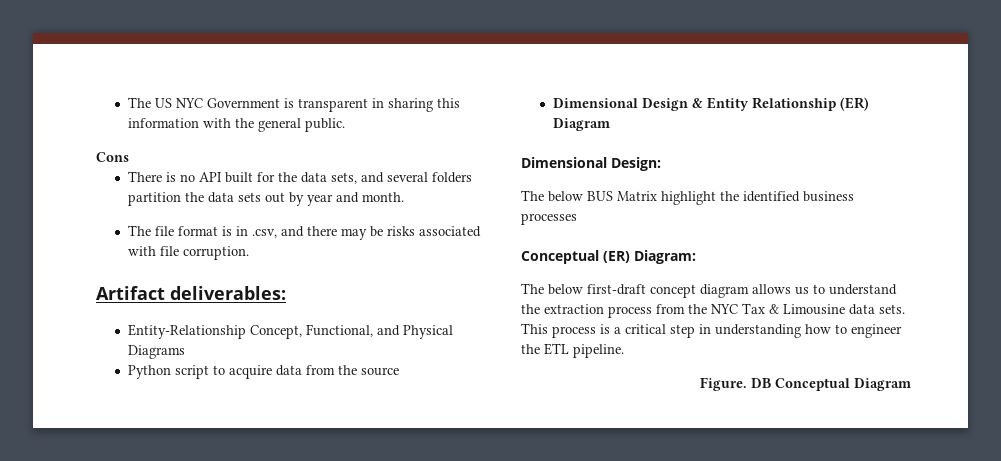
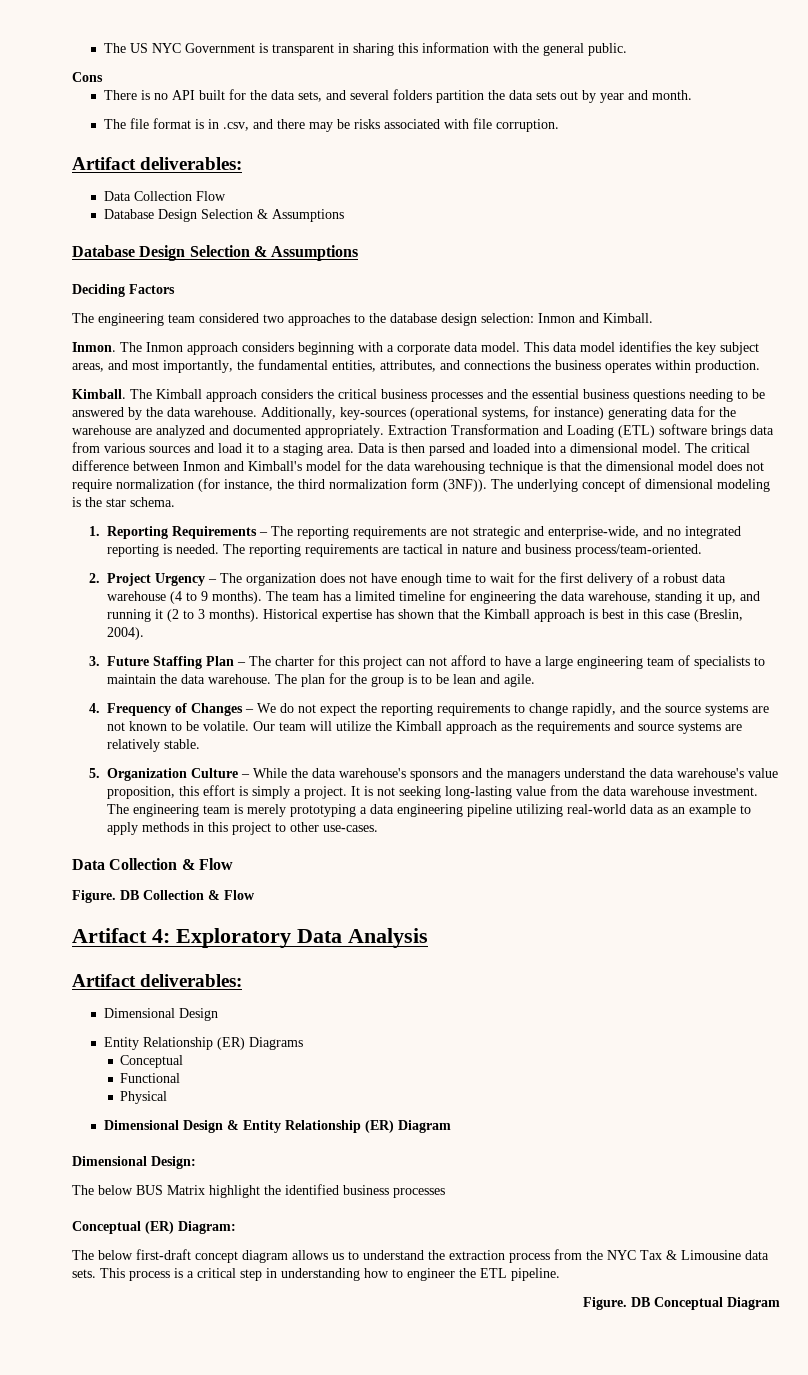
[128,324,454,339] [128,345,186,359] [128,365,400,379] Entity-Relationship Concept, Functional, and Physical Diagrams // Python script to acquire data from the source -> [103,191,226,201] [103,209,344,222] [72,245,359,261] [72,284,175,297] [72,313,653,326] [72,341,759,355] [72,359,760,373] [72,389,765,402] [72,406,736,420] [72,424,774,438] [72,442,750,456] [72,460,764,474] [72,478,770,492] [72,497,175,507] [88,526,741,539] [106,544,702,557] [88,572,726,586] [106,590,760,604] [106,609,743,622] [106,627,144,640] [88,655,765,669] [106,673,535,687] [88,703,769,716] [106,721,742,734] [106,739,200,752] [88,768,778,781] [106,785,758,799] [106,804,751,817] [106,822,378,835] [72,858,233,870] [72,890,255,903] [72,928,428,948] [72,974,243,987] [103,1008,218,1021] [103,1037,303,1050] [120,1055,184,1068] [120,1073,181,1083] [120,1091,168,1104] Data Collection Flow // Database Design Selection & Assumptions // Database Design Selection & Assumptions // Deciding Factors // The engineering team considered two approaches to the database design selection: Inmon and Kimball. // Inmon. The Inmon approach considers beginning with a corporate data model. This data model identifies the key subject areas, and most importantly, the fundamental entities, attributes, and connections the business operates within production. // Kimball. The Kimball approach considers the critical business processes and the essential business questions needing to be answered by the data warehouse. Additionally, key-sources (operational systems, for instance) generating data for the warehouse are analyzed and documented appropriately. Extraction Transformation and Loading (ETL) software brings data from various sources and load it to a staging area. Data is then parsed and loaded into a dimensional model. The critical difference between Inmon and Kimball's model for the data warehousing technique is that the dimensional model does not require normalization (for instance, the third normalization form (3NF)). The underlying concept of dimensional modeling is the star schema. // 1. Reporting Requirements – The reporting requirements are not strategic and enterprise-wide, and no integrated reporting is needed. The reporting requirements are tactical in nature and business process/team-oriented. // 2. Project Urgency – The organization does not have enough time to wait for the first delivery of a robust data warehouse (4 to 9 months). The team has a limited timeline for engineering the data warehouse, standing it up, and running it (2 to 3 months). Historical expertise has shown that the Kimball approach is best in this case (Breslin, 2004). // 3. Future Staffing Plan – The charter for this project can not afford to have a large engineering team of specialists to maintain the data warehouse. The plan for the group is to be lean and agile. // 4. Frequency of Changes – We do not expect the reporting requirements to change rapidly, and the source systems are not known to be volatile. Our team will utilize the Kimball approach as the requirements and source systems are relatively stable. // 5. Organization Culture – While the data warehouse's sponsors and the managers understand the data warehouse's value proposition, this effort is simply a project. It is not seeking long-lasting value from the data warehouse investment. The engineering team is merely prototyping a data engineering pipeline utilizing real-world data as an example to apply methods in this project to other use-cases. // Data Collection & Flow // Figure. DB Collection & Flow // Artifact 4: Exploratory Data Analysis // Artifact deliverables: // Dimensional Design // Entity Relationship (ER) Diagrams // Conceptual // Functional // Physical

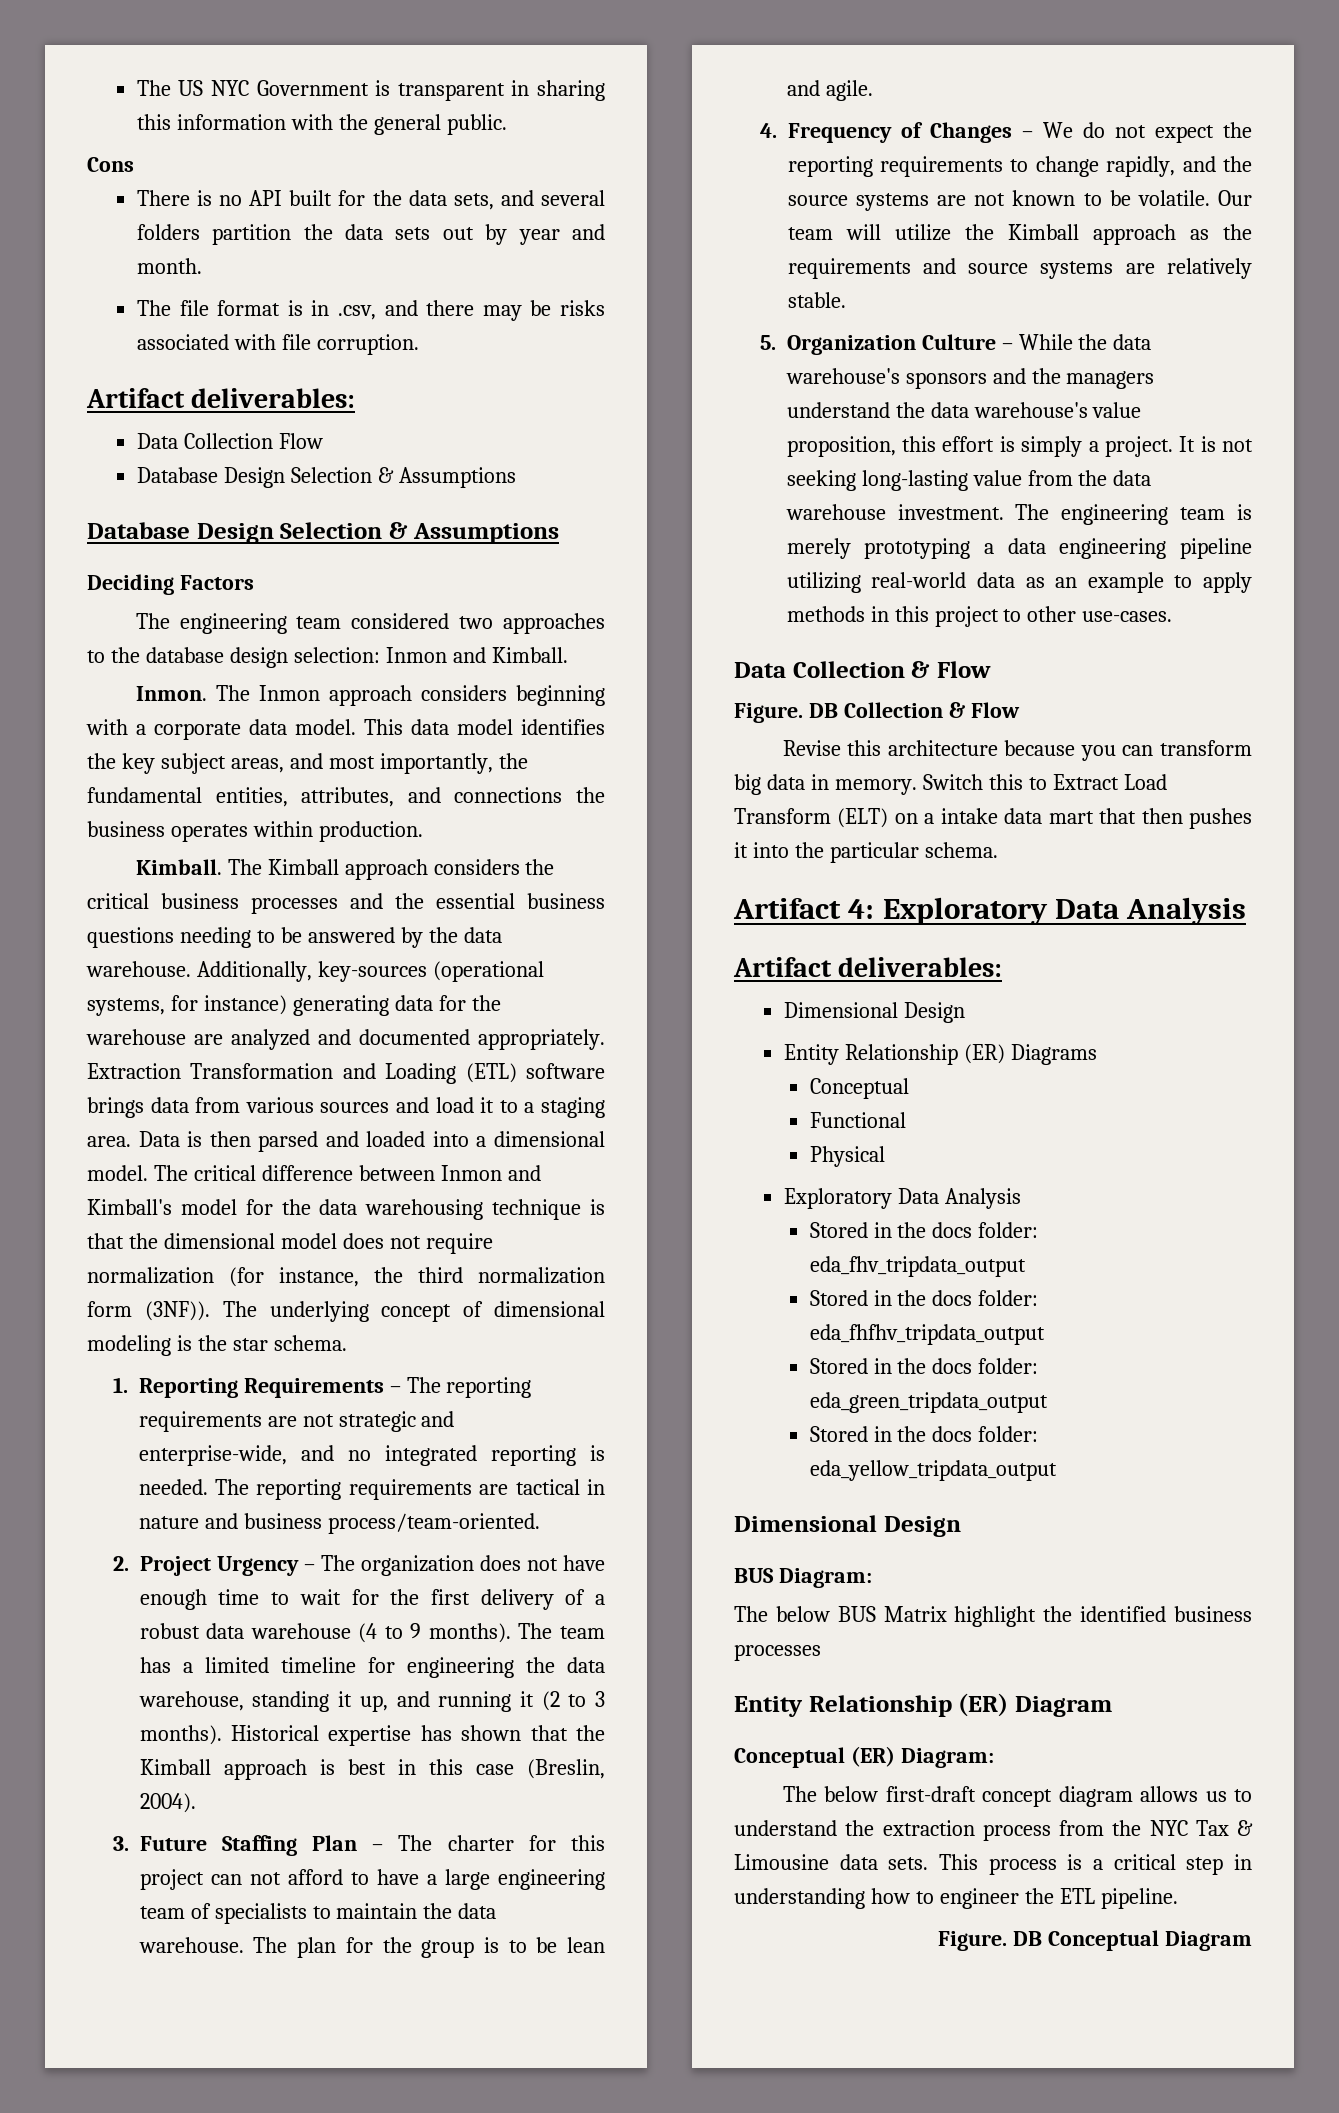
(255, 895) none -> [782,740,1252,761] [734,774,1167,795] [734,808,1252,829] [734,842,998,863] // Revise this architecture because you can transform big data in memory. Switch this to Extract Load Transform (ELT) on a intake data mart that then pushes it into the particular schema.
[103,1120,451,1133] [72,1156,196,1169] Dimensional Design & Entity Relationship (ER) Diagram // Dimensional Design: -> [783,1188,1021,1209] [809,1222,1039,1238] [809,1256,1026,1277] [809,1290,1039,1306] [809,1324,1045,1345] [809,1358,1039,1374] [809,1392,1048,1413] [809,1426,1039,1442] [809,1460,1057,1481] [734,1515,961,1537] [734,1568,872,1588] Exploratory Data Analysis // Stored in the docs folder: eda_fhv_tripdata_output // Stored in the docs folder: eda_fhfhv_tripdata_output // Stored in the docs folder: eda_green_tripdata_output // Stored in the docs folder: eda_yellow_tripdata_output // Dimensional Design // BUS Diagram:
(445, 1193) none -> [734,1693,1112,1717] // Entity Relationship (ER) Diagram

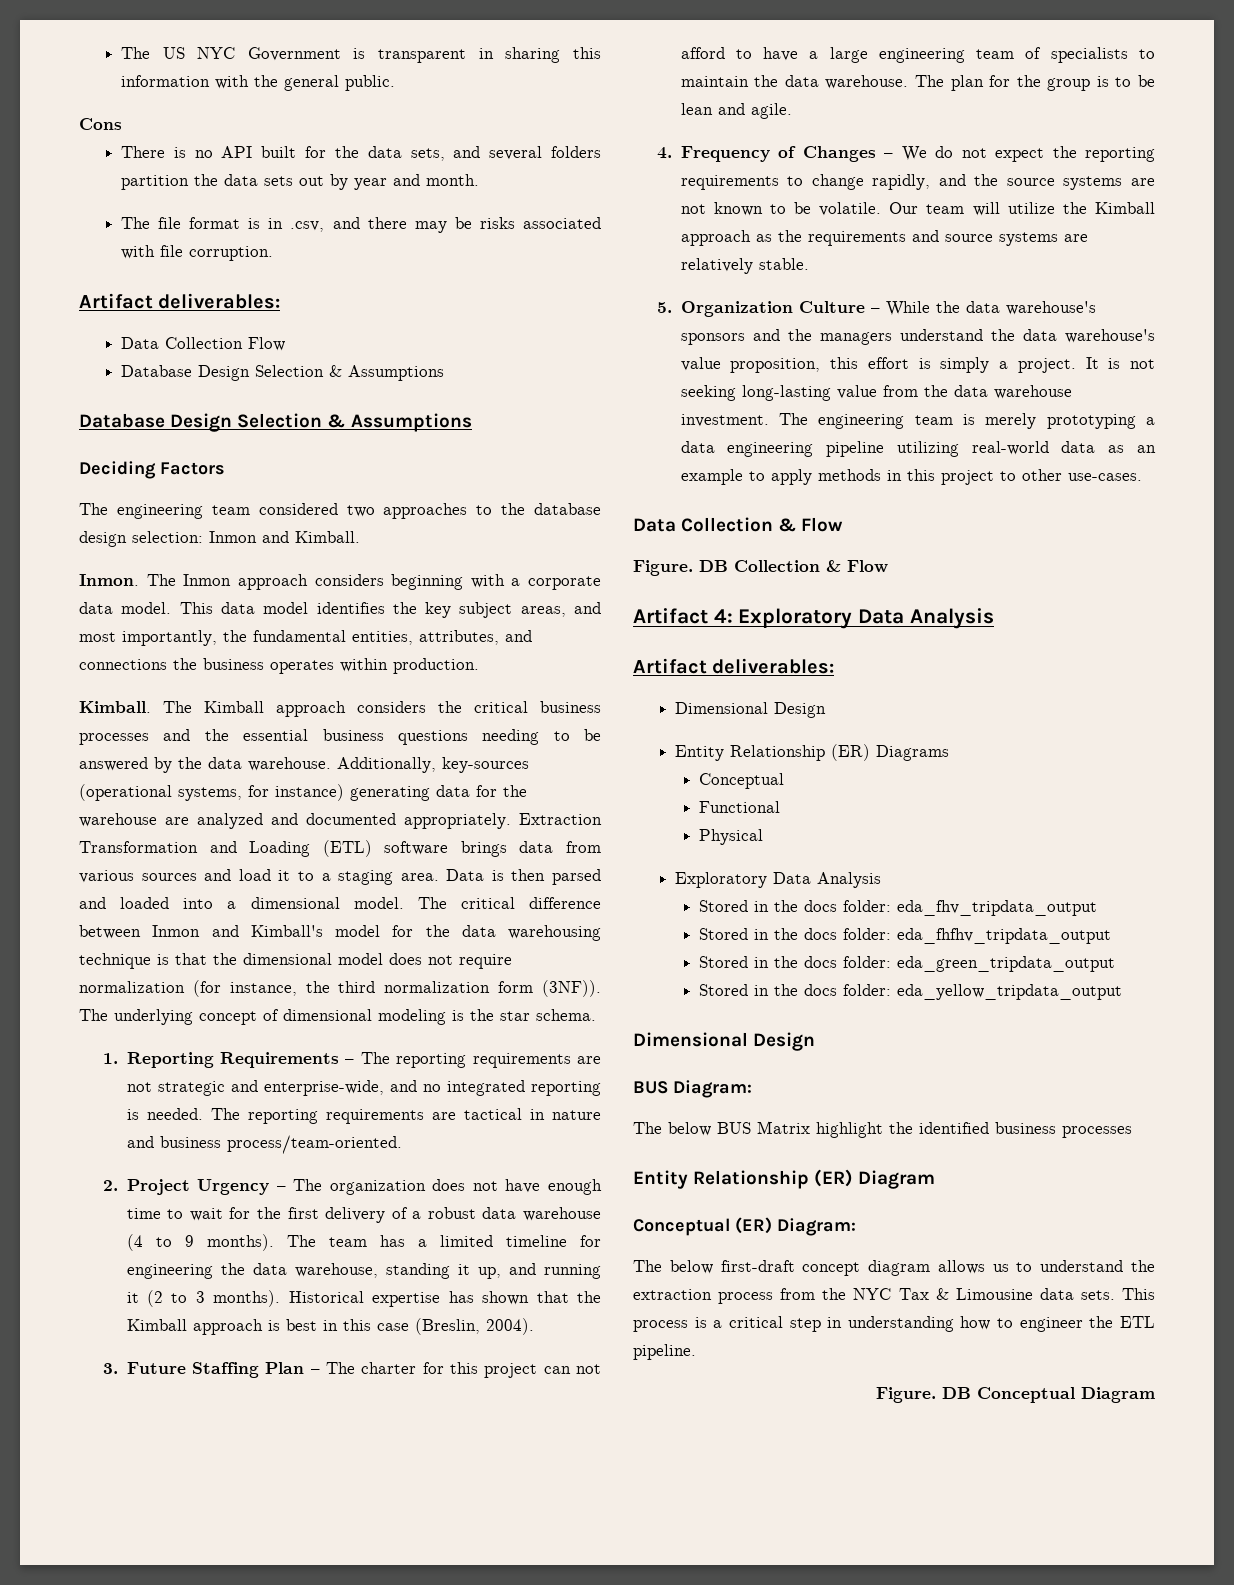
[782,740,1252,761] [734,774,1167,795] [734,808,1252,829] [734,842,998,863] // Revise this architecture because you can transform big data in memory. Switch this to Extract Load Transform (ELT) on a intake data mart that then pushes it into the particular schema. -> (888, 566) none

